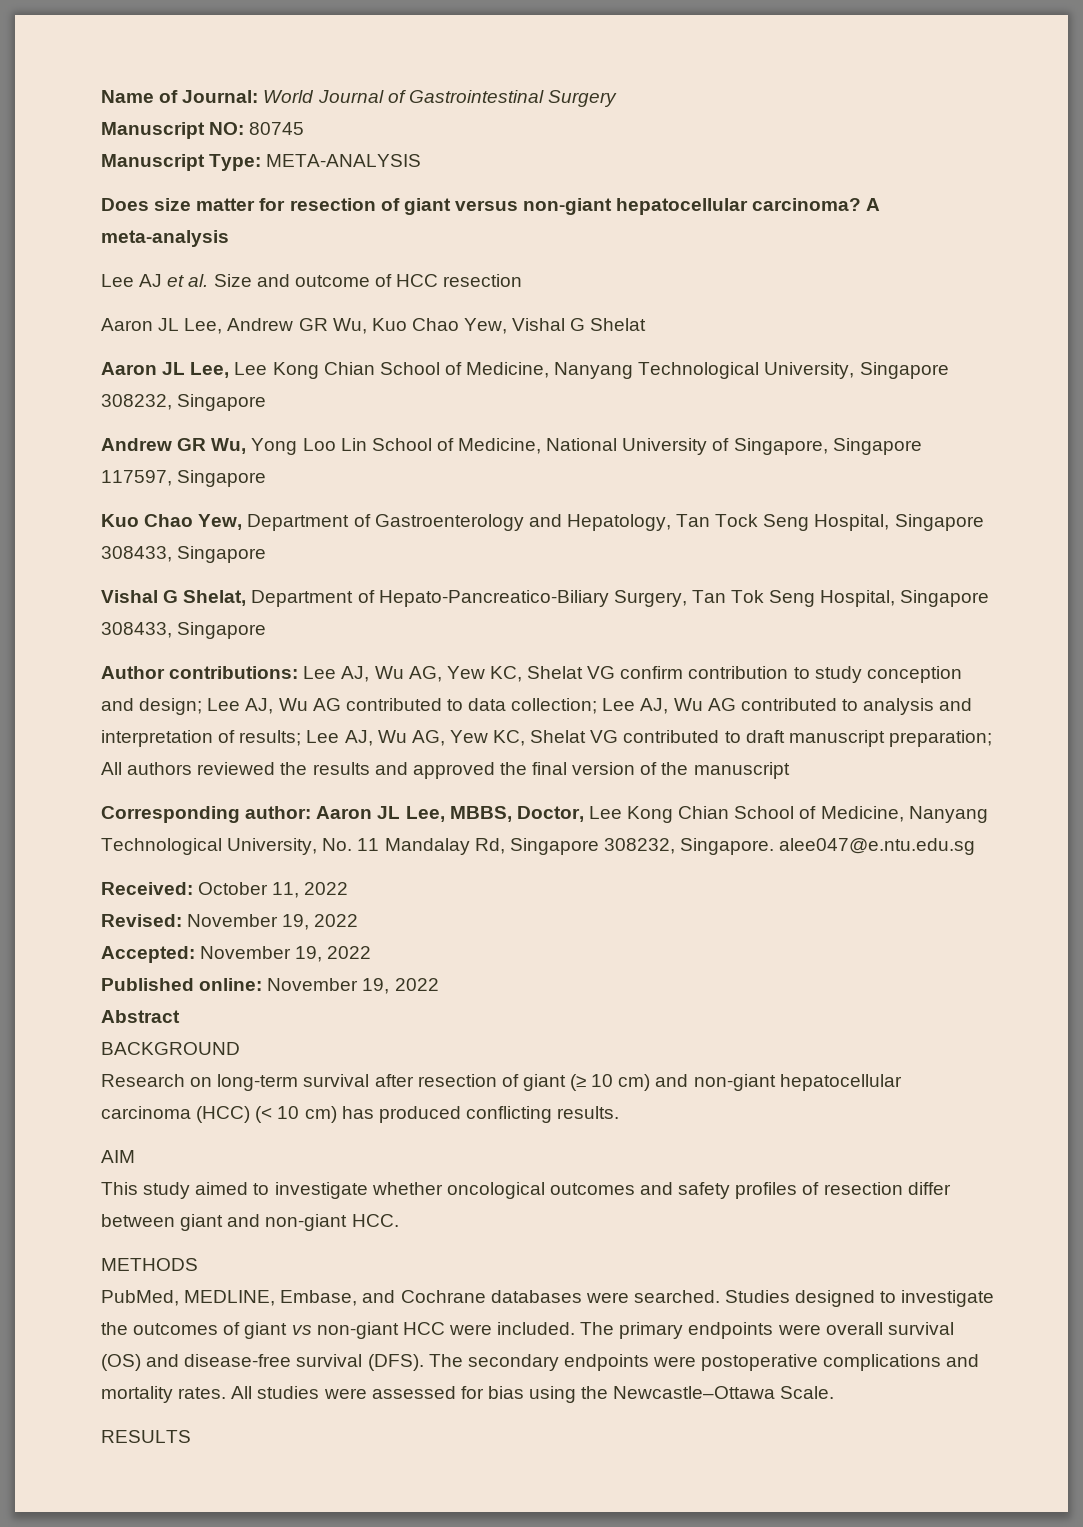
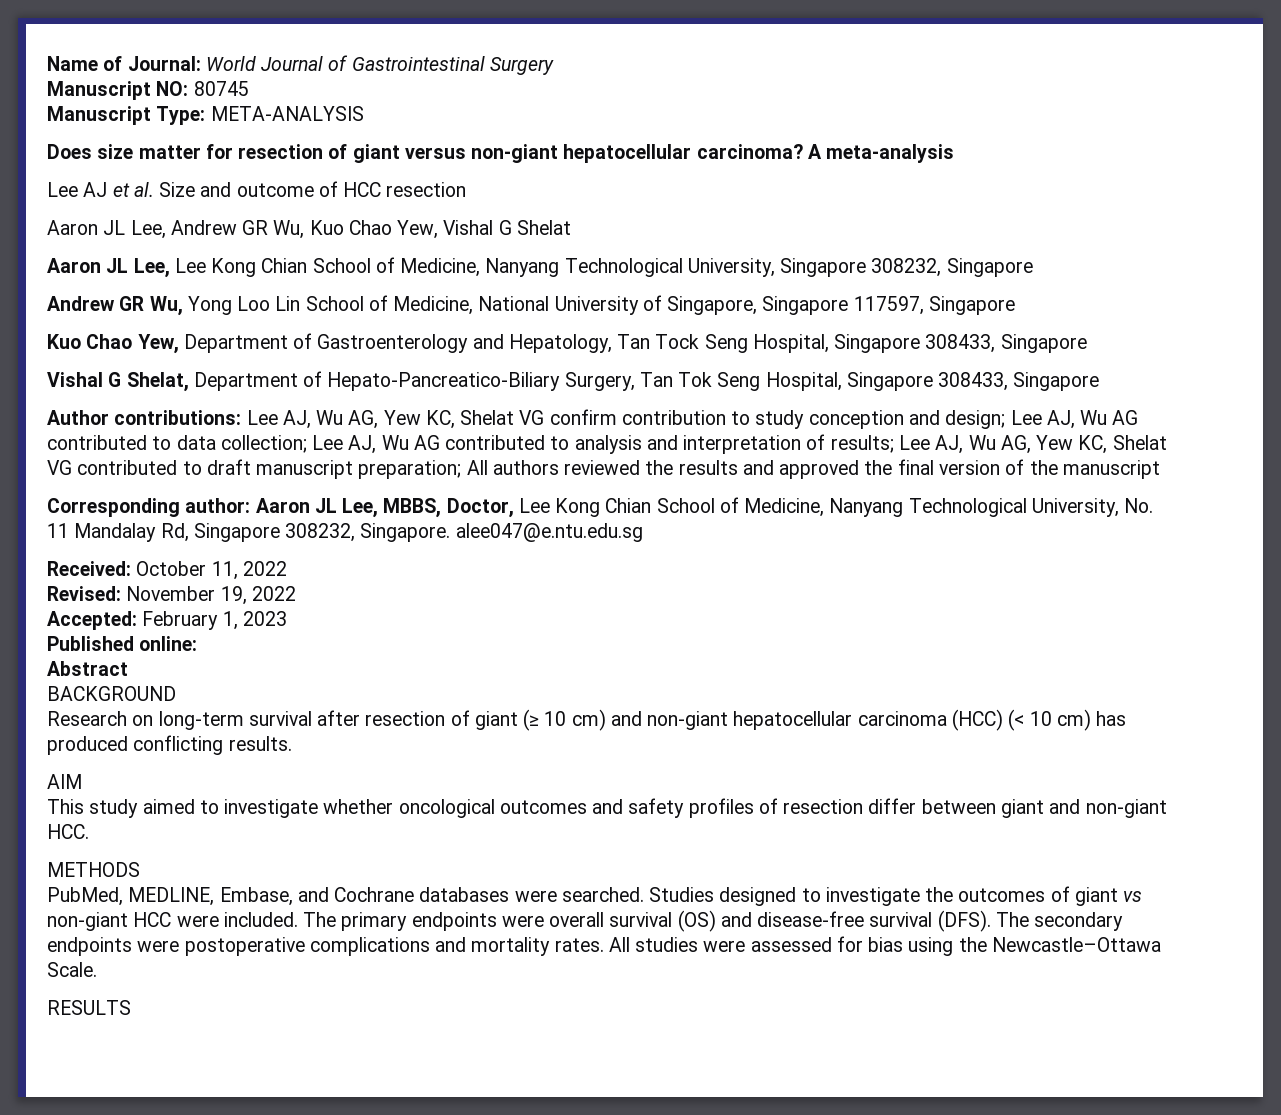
[200,946,372,962] November 19, 2022 -> [142,611,287,630] February 1, 2023
[267,978,439,994] November 19, 2022 -> (198, 643) none

